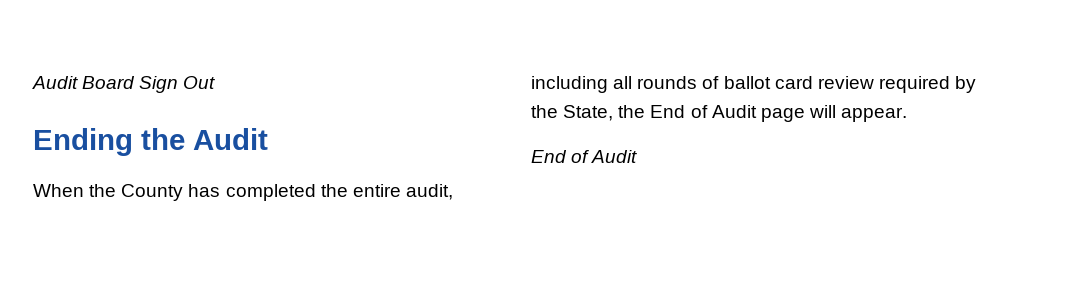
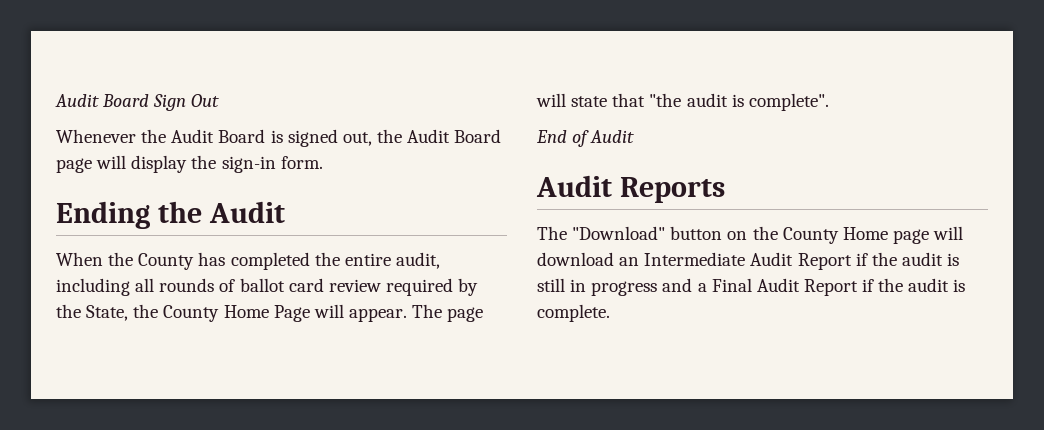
(216, 82) none -> [56,129,502,147] [56,155,323,173] // Whenever the Audit Board is signed out, the Audit Board page will display the sign-in form.
[650,105,908,122] [531,150,638,163] End of Audit page will appear. // End of Audit -> [163,304,484,322] [536,93,829,111] [536,130,635,147] [536,175,725,203] [537,226,964,244] [537,252,960,270] [537,278,966,296] [537,304,610,322] County Home Page will appear. The page will state that "the audit is complete". // End of Audit // Audit Reports // The "Download" button on the County Home page will download an Intermediate Audit Report if the audit is still in progress and a Final Audit Report if the audit is complete.

